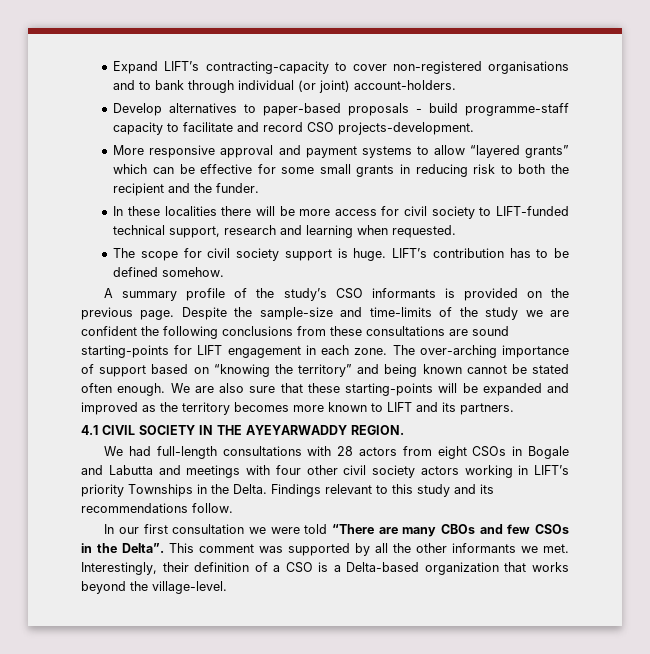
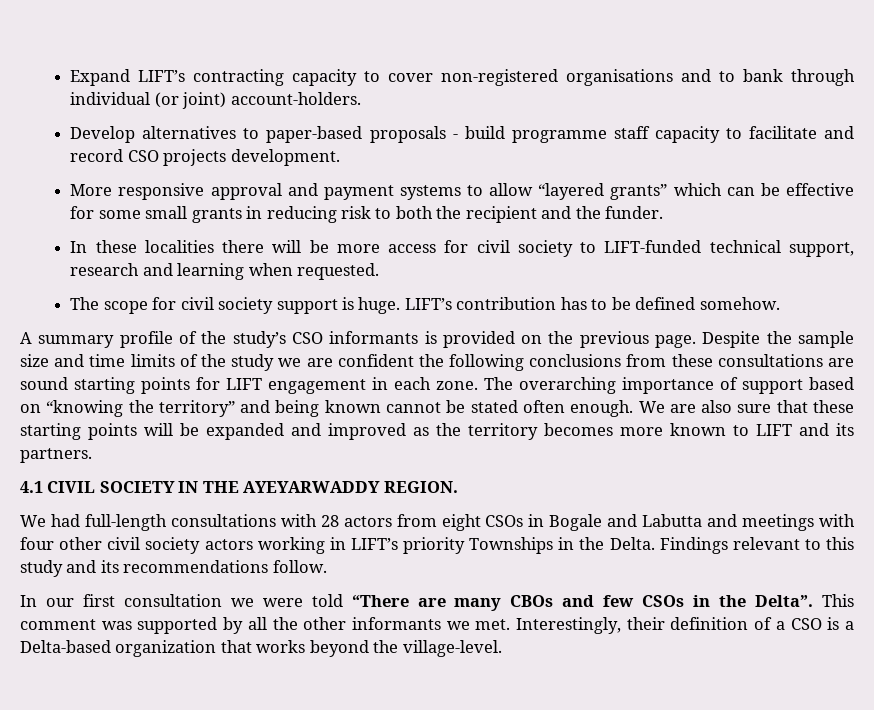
[205,61,329,74] contracting-capacity -> [193,69,358,86] contracting capacity
[465,103,569,116] programme-staff -> [511,126,650,143] programme staff
[338,122,475,135] projects-development. -> [163,149,340,166] projects development.
[259,307,432,320] sample-size and time-limits -> [798,331,854,348] [20,354,175,367] sample size and time limits
[81,345,169,358] starting-points -> [74,377,190,394] starting points
[419,345,497,358] over-arching -> [519,377,616,394] overarching
[345,383,433,396] starting-points -> [20,423,137,440] starting points

